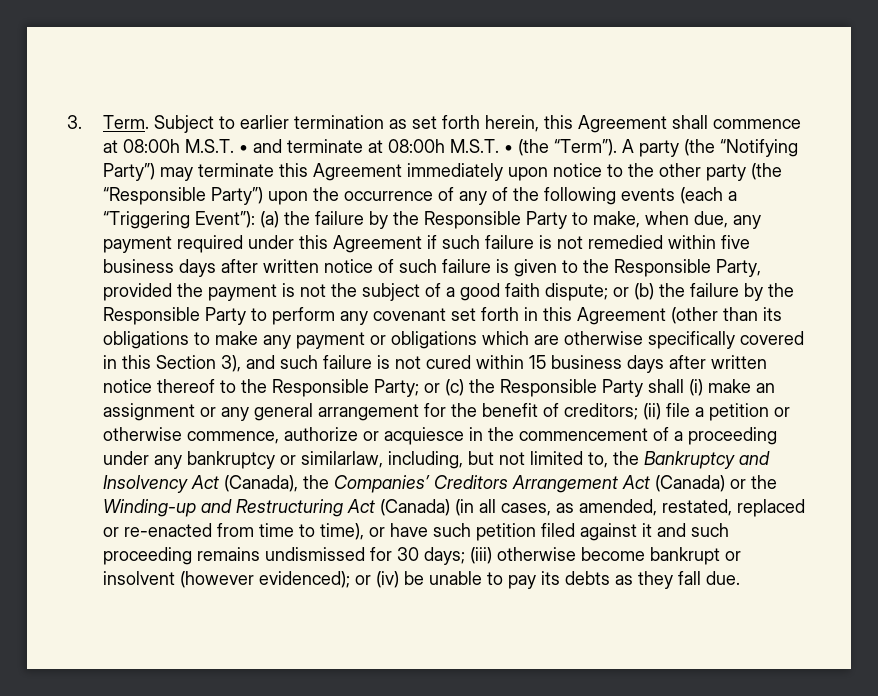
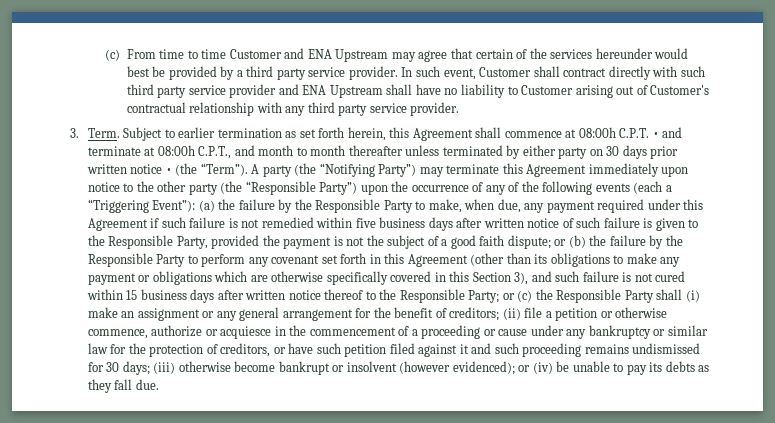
(67, 122) none -> [105,48,689,62] [126,66,705,80] [126,84,710,98] [126,102,460,116] (c) From time to time Customer and ENA Upstream may agree that certain of the services hereunder would best be provided by a third party service provider. In such event, Customer shall contract directly with such third party service provider and ENA Upstream shall have no liability to Customer arising out of Customer's contractual relationship with any third party service provider. //
[184,139,234,153] M.S.T. -> [619,128,650,138] C.P.T.
[449,139,499,153] M.S.T. -> [198,145,679,159] [86,164,163,174] C.P.T., and month to month thereafter unless terminated by either party on 30 days prior written notice
(777, 436) none -> [483,329,528,336] or cause
[300,451,770,469] [102,475,777,493] [102,499,805,517] [102,523,364,540] similarlaw, including, but not limited to, the Bankruptcy and Insolvency Act (Canada), the Companies’ Creditors Arrangement Act (Canada) or the Winding-up and Restructuring Act (Canada) (in all cases, as amended, restated, replaced or re-enacted from time to time), -> [667,325,708,336] [87,343,271,357] similar law for the protection of creditors,

